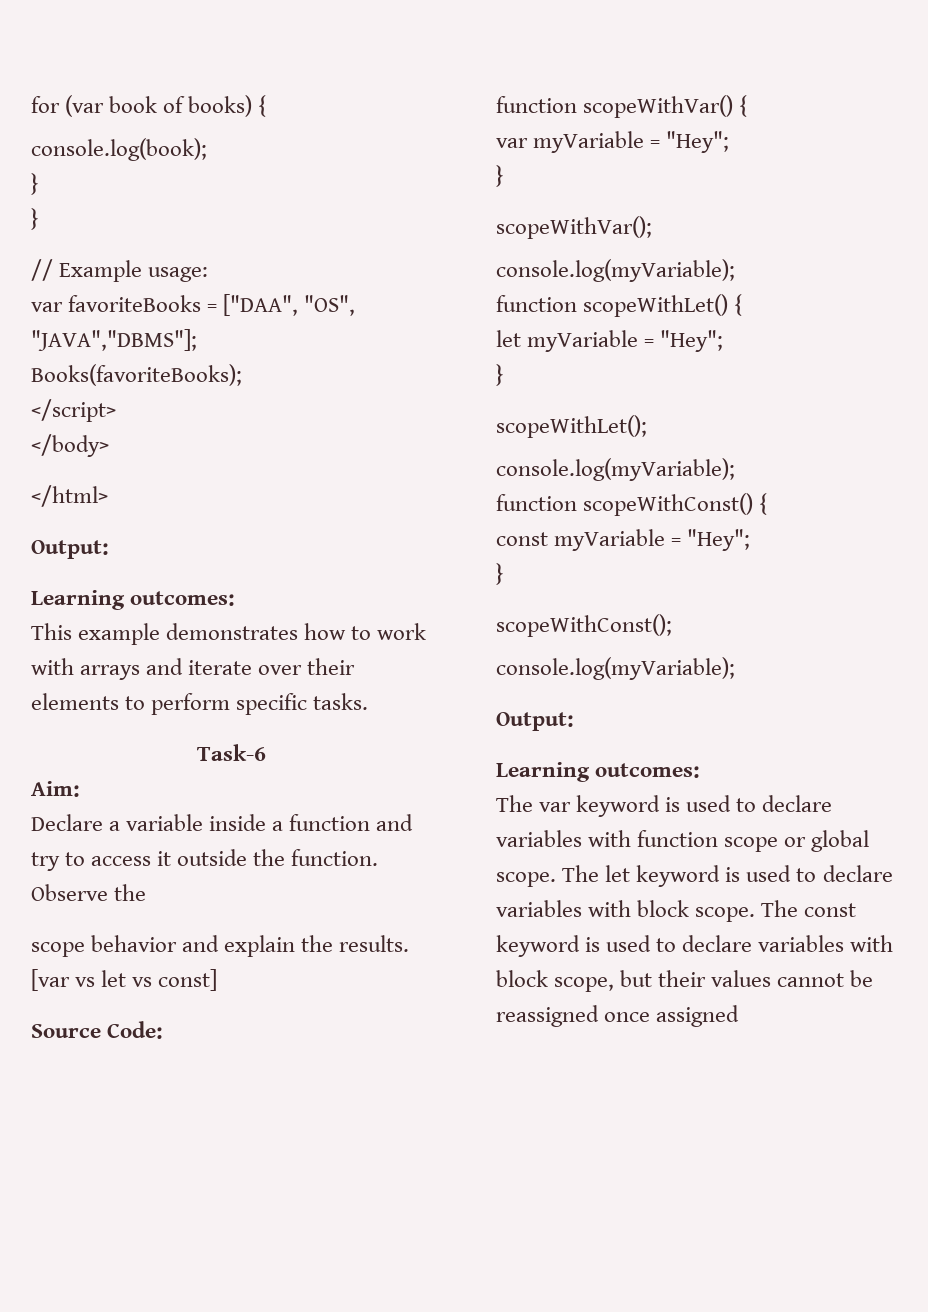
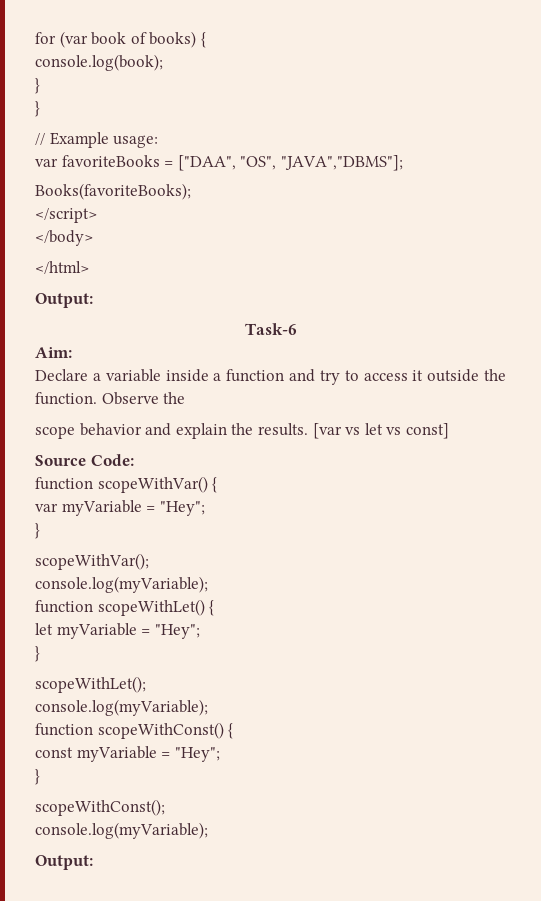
[31,590,236,610] [31,623,427,645] [31,658,356,680] [31,693,369,715] // Learning outcomes: // This example demonstrates how to work with arrays and iterate over their elements to perform specific tasks. -> (93, 300) none
[496,762,701,782] [496,795,833,817] [496,830,870,852] [496,865,893,887] [496,900,857,922] [496,935,894,957] [496,970,874,992] [496,1005,740,1027] // Learning outcomes: // The var keyword is used to declare variables with function scope or global scope. The let keyword is used to declare variables with block scope. The const keyword is used to declare variables with block scope, but their values cannot be reassigned once assigned -> (93, 862) none

